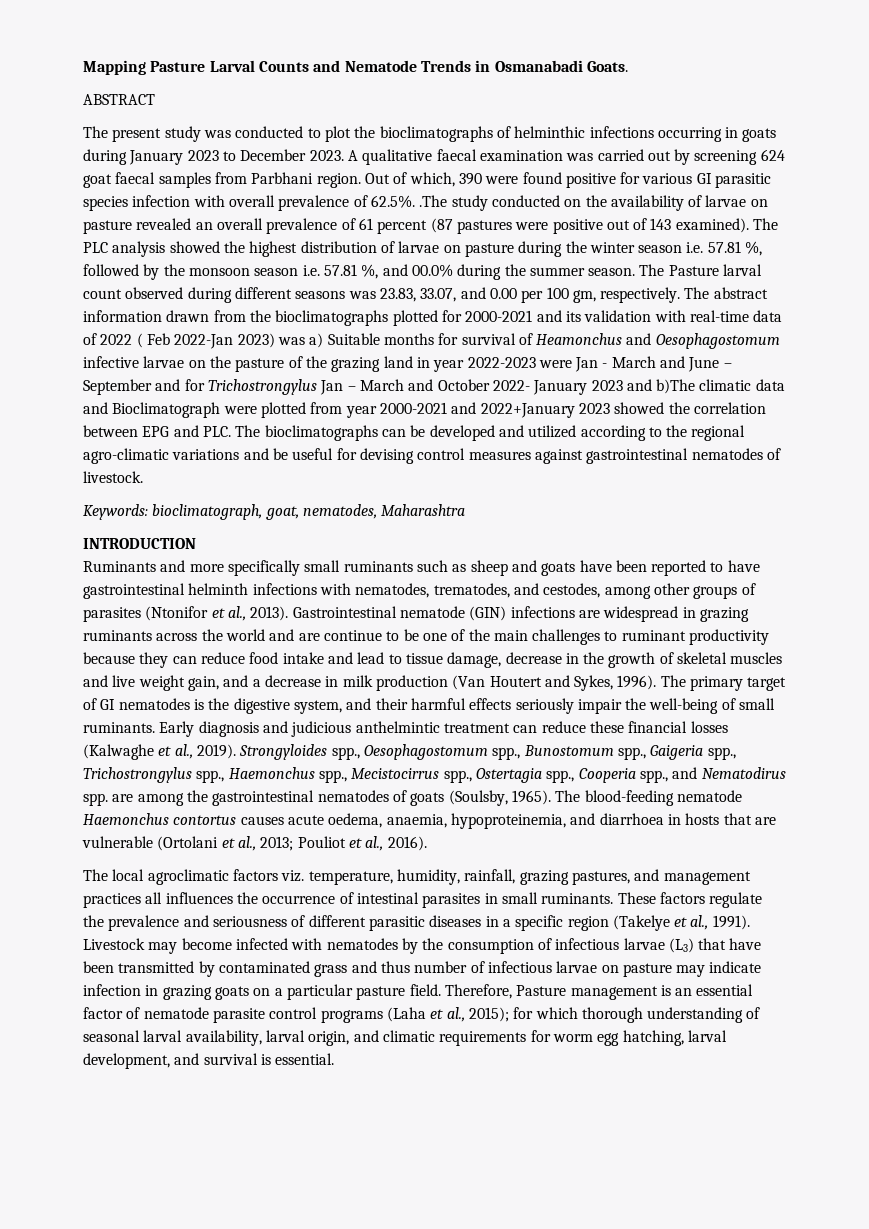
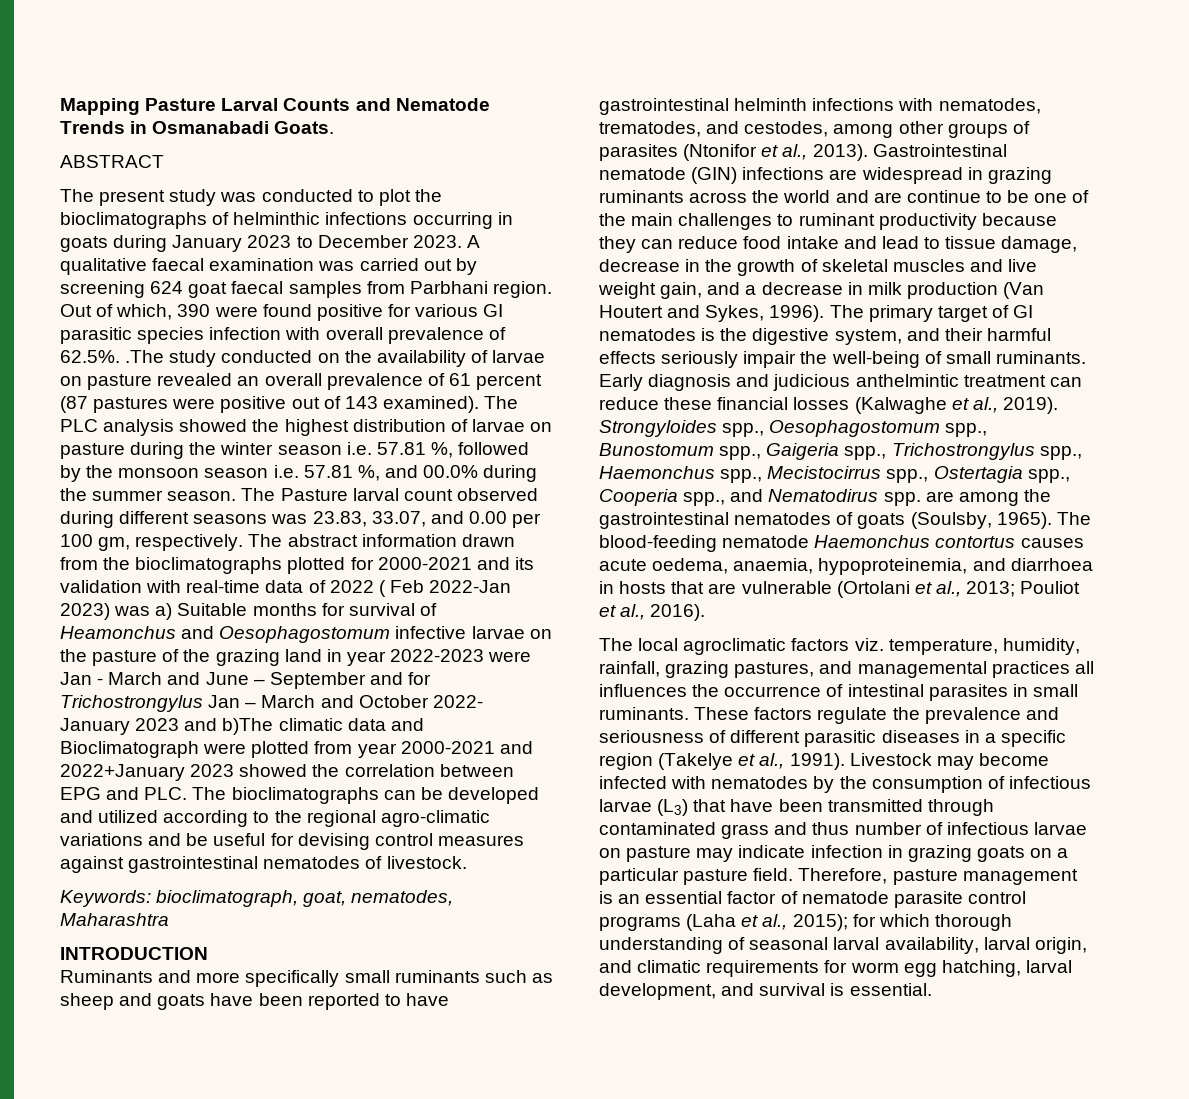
[663,871,751,885] management -> [857,661,987,678] managemental
[198,961,215,977] by -> [927,799,994,816] through
[516,985,567,996] Pasture -> [892,869,958,885] pasture

